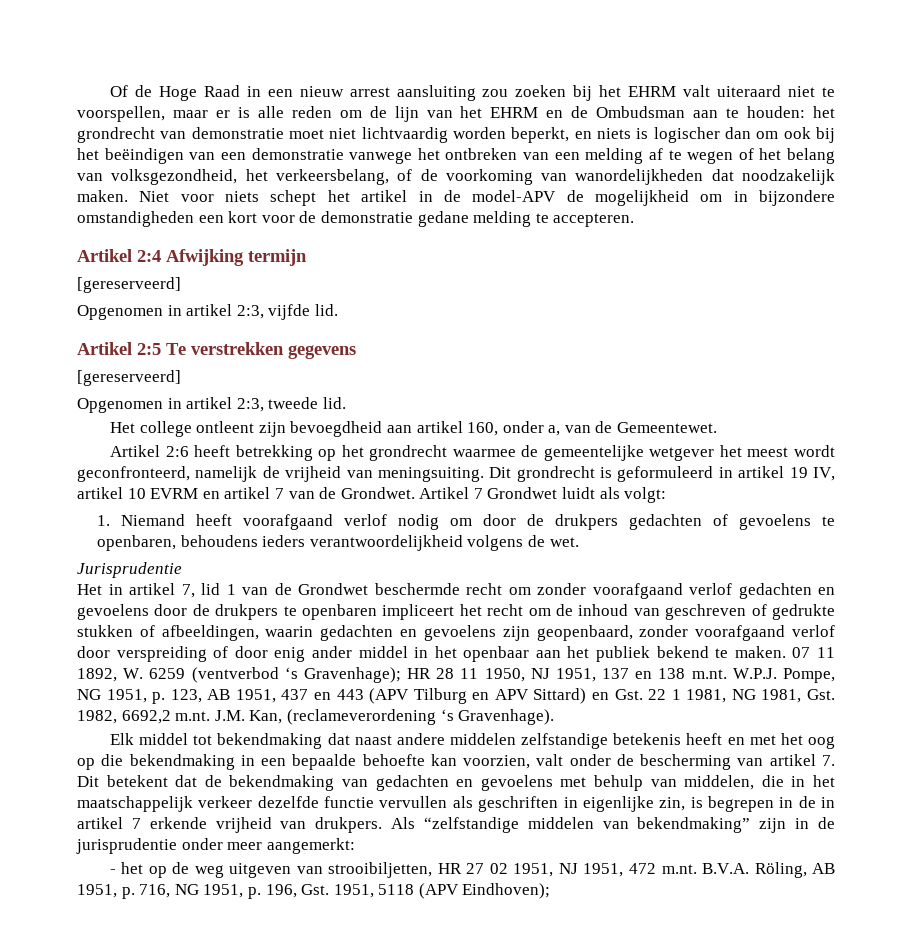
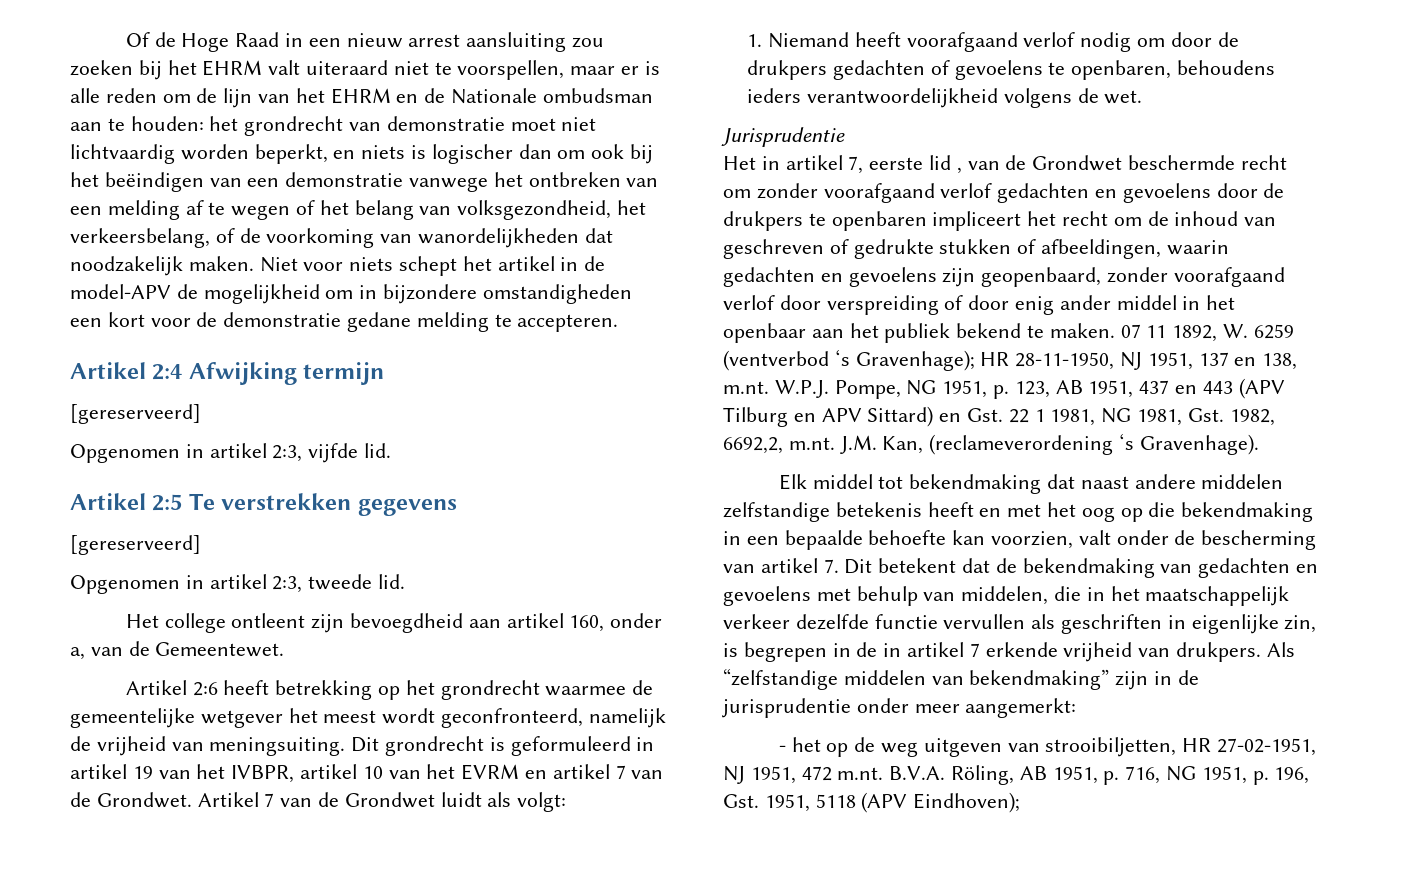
[596,106,686,118] Ombudsman -> [451,88,653,104] Nationale ombudsman
[812,467,835,481] [77,487,146,499] IV, artikel 10 -> [158,764,456,783] van het IVBPR, artikel 10 van het
(483, 493) none -> [280,792,340,807] van de
[201,583,236,595] lid 1 -> [869,155,962,174] eerste lid ,
[436,668,525,682] 28 11 1950, -> [1015,352,1115,370] 28-11-1950,
[658,668,686,679] 138 -> [1262,353,1298,370] 138,
[121,710,171,724] 6692,2 -> [723,437,783,454] 6692,2,
[466,863,554,877] 27 02 1951, -> [1216,738,1316,756] 27-02-1951,

